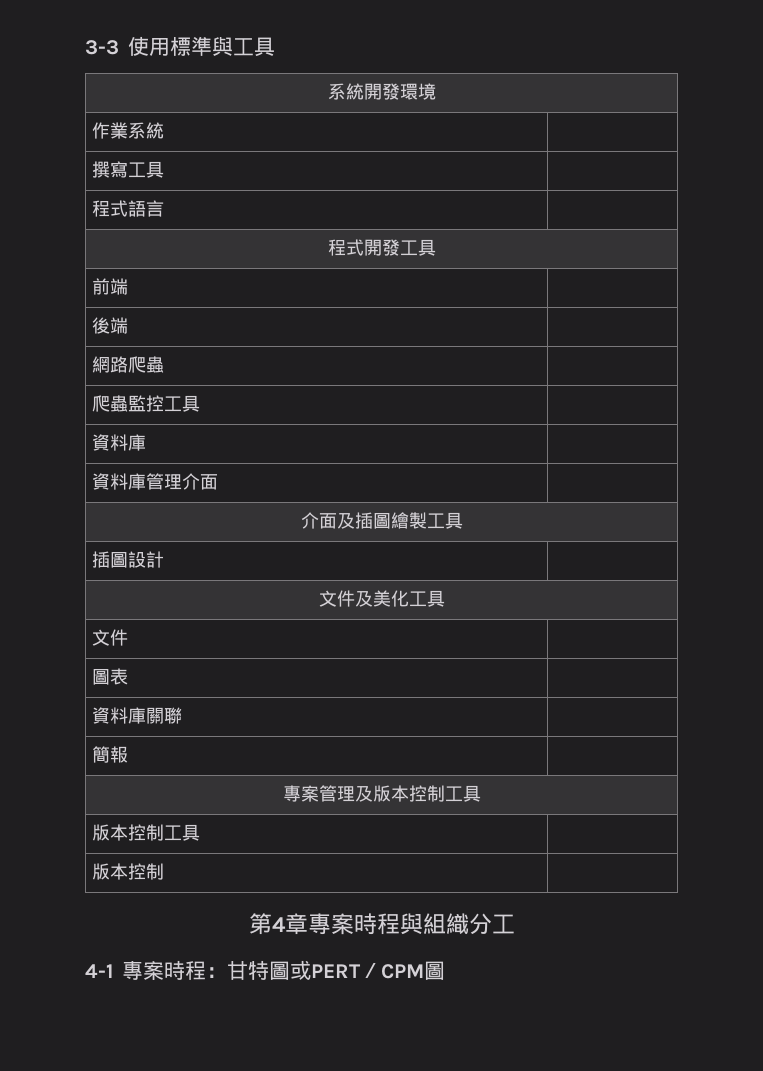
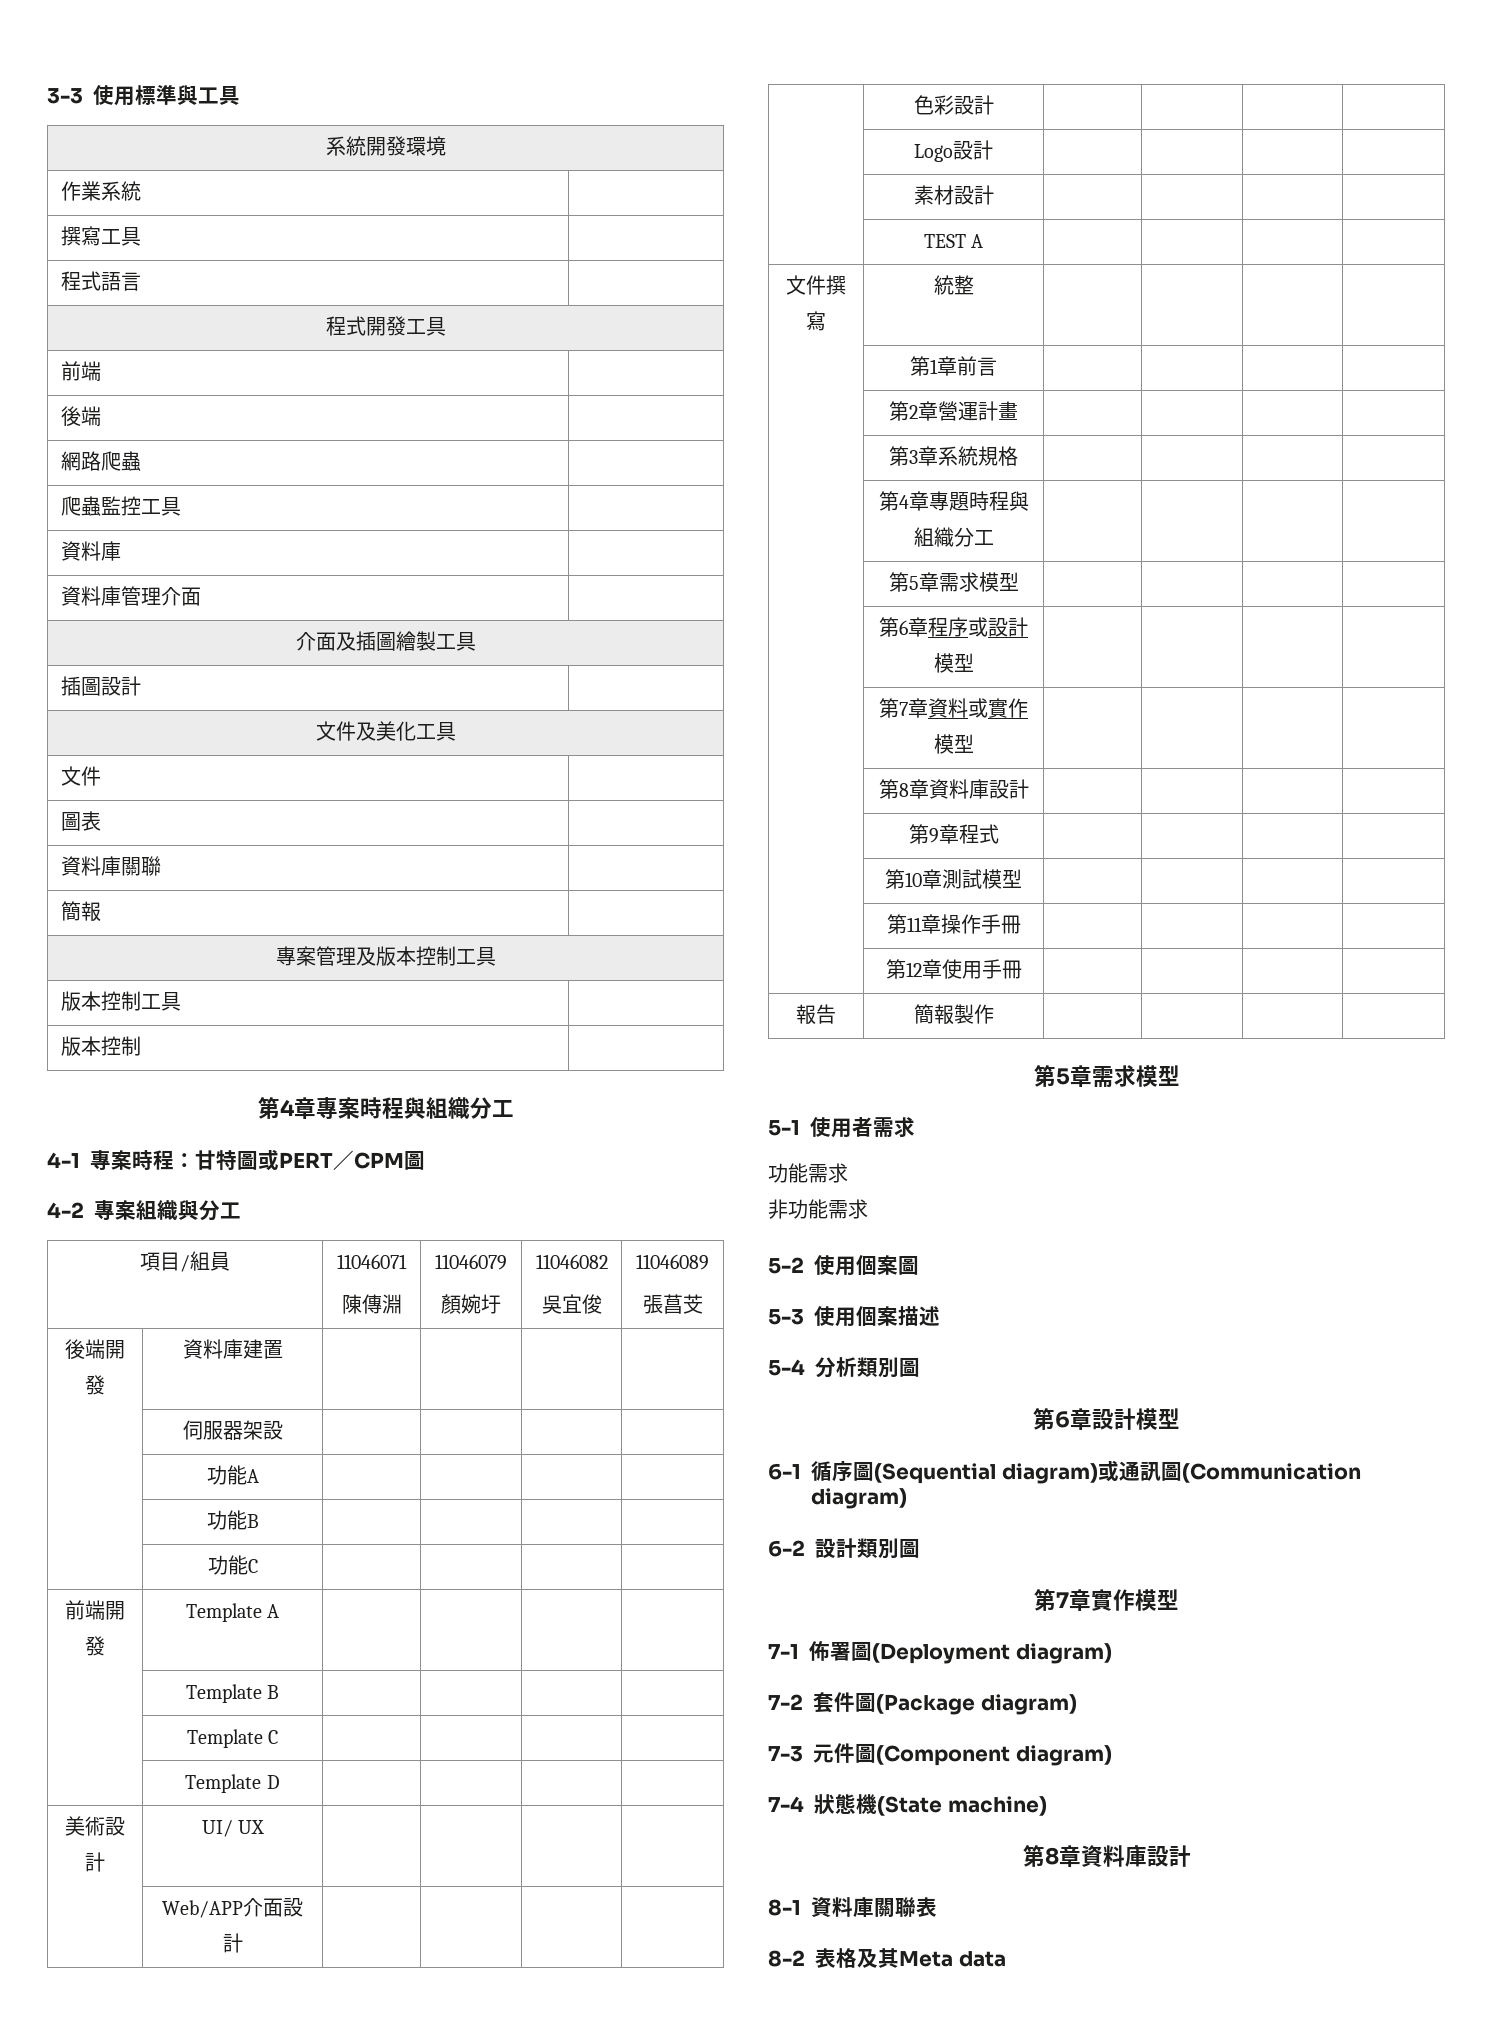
(445, 970) none -> [47,1200,241,1221] [140,1251,230,1272] [337,1254,407,1269] [341,1294,402,1314] [435,1254,507,1270] [441,1294,501,1314] [535,1254,608,1269] [541,1294,602,1314] [636,1254,709,1270] [642,1294,703,1314] [65,1339,125,1359] [85,1375,105,1395] [182,1339,283,1359] [182,1420,283,1440] [206,1465,259,1485] [206,1510,259,1530] [207,1555,258,1575] [65,1600,125,1620] [85,1636,105,1656] [185,1603,280,1622] [185,1684,280,1703] [186,1729,279,1748] [185,1774,280,1793] [65,1816,125,1836] [85,1852,105,1872] [201,1820,265,1837] [162,1898,303,1918] [222,1933,243,1953] [913,95,994,115] [914,140,993,162] [913,185,994,205] [923,234,984,248] [786,275,846,295] [806,311,826,331] [933,275,974,295] [910,356,997,376] [889,401,1018,421] [889,446,1018,466] [878,491,1029,511] [913,527,994,547] [888,572,1019,592] [879,617,1028,637] [933,653,974,673] [879,698,1028,718] [933,734,974,754] [878,779,1029,799] [908,824,999,844] [885,869,1022,889] [886,914,1021,934] [885,959,1022,979] [796,1004,836,1025] [913,1004,994,1025] [1033,1065,1180,1088] [768,1117,915,1138] [768,1163,848,1183] [768,1199,868,1219] [768,1255,919,1276] [768,1306,940,1327] [768,1357,920,1378] [1033,1408,1180,1430] [768,1460,1361,1484] [811,1488,907,1509] [768,1538,920,1559] [1034,1589,1179,1611] [768,1641,1112,1664] [768,1692,1077,1715] [768,1743,1112,1766] [768,1794,1047,1816] [1022,1845,1191,1867] [768,1897,937,1917] [768,1948,1006,1968] // 4-2專案組織與分工 // 項目/組員 | 11046071 // 陳傳淵 | 11046079 // 顏婉圩 | 11046082 // 吳宜俊 | 11046089 // 張菖芠 // 後端開發 | 資料庫建置 | | | | // | 伺服器架設 | | | | // | 功能A | | | | // | 功能B | | | | // | 功能C | | | | // 前端開發 | Template A | | | | // | Template B | | | | // | Template C | | | | // | Template D | | | | // 美術設計 | UI/ UX | | | | // | Web/APP介面設計 | | | | // | 色彩設計 | | | | // | Logo設計 | | | | // | 素材設計 | | | | // | TEST A | | | | // 文件撰寫 | 統整 | | | | // | 第1章前言 | | | | // | 第2章營運計畫 | | | | // | 第3章系統規格 | | | | // | 第4章專題時程與組織分工 | | | | // | 第5章需求模型 | | | | // | 第6章程序或設計模型 | | | | // | 第7章資料或實作模型 | | | | // | 第8章資料庫設計 | | | | // | 第9章程式 | | | | // | 第10章測試模型 | | | | // | 第11章操作手冊 | | | | // | 第12章使用手冊 | | | | // 報告 | 簡報製作 | | | | // 第5章需求模型 // 5-1使用者需求 // 功能需求 // 非功能需求 // 5-2使用個案圖 // 5-3使用個案描述 // 5-4分析類別圖 // 第6章設計模型 // 6-1循序圖(Sequential diagram)或通訊圖(Communication diagram) // 6-2設計類別圖 // 第7章實作模型 // 7-1佈署圖(Deployment diagram) // 7-2套件圖(Package diagram) // 7-3元件圖(Component diagram) // 7-4狀態機(State machine) // 第8章資料庫設計 // 8-1資料庫關聯表 // 8-2表格及其Meta data

